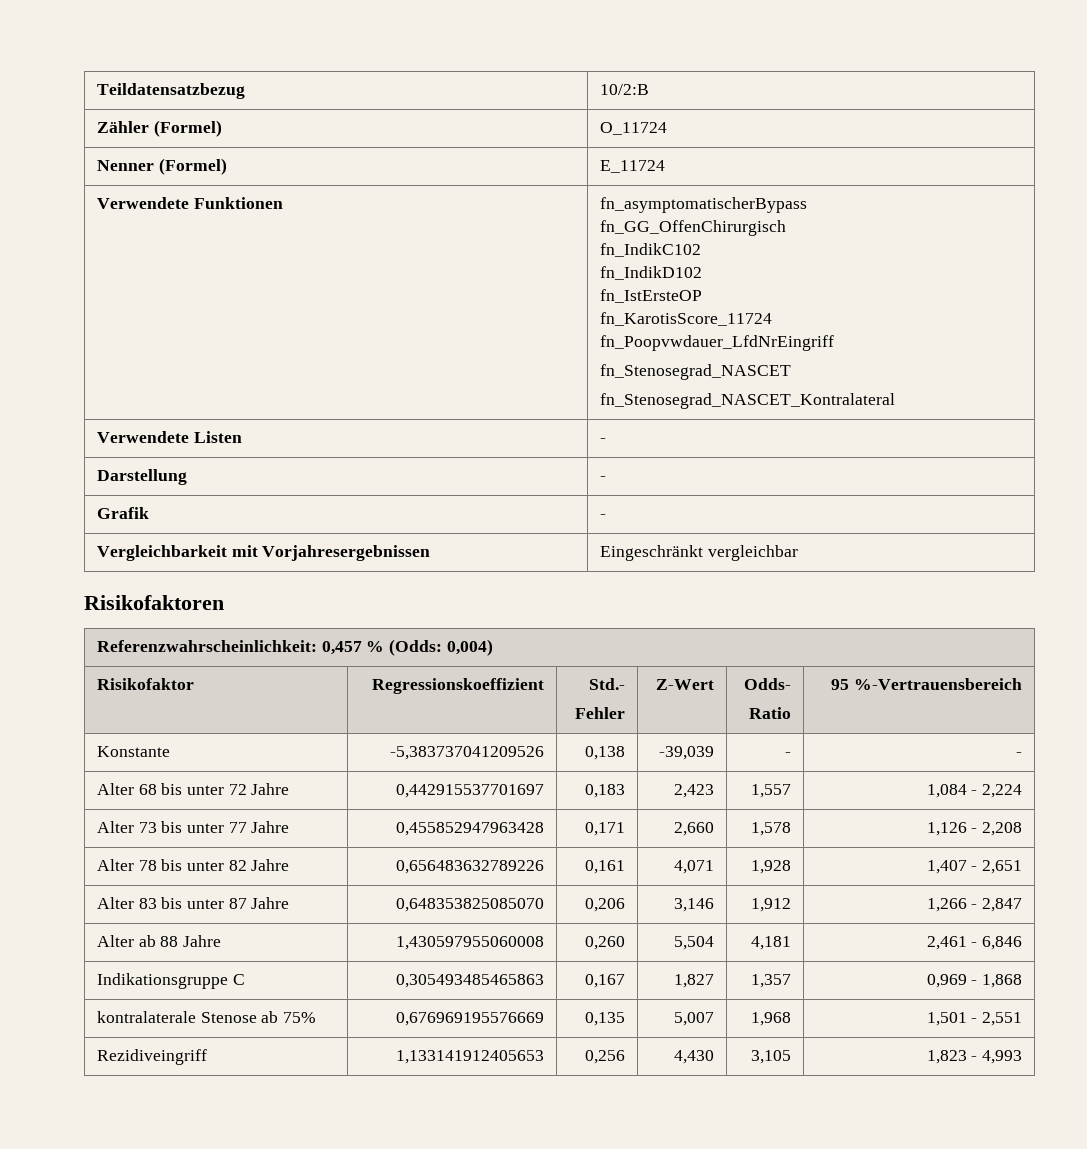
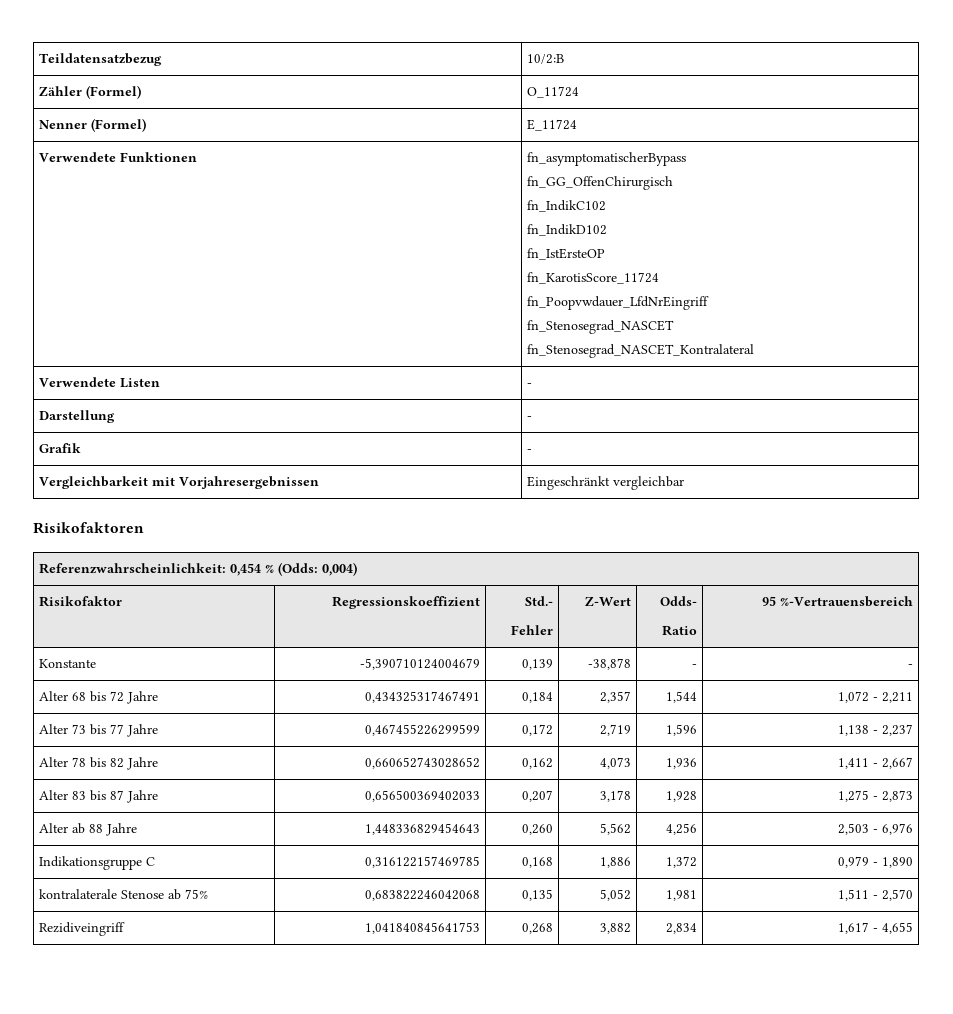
[321,641,362,655] 0,457 -> [230,563,262,576] 0,454
[390,746,545,760] [585,746,626,760] [659,746,715,760] -5,383737041209526 | 0,138 | -39,039 -> [359,658,480,670] [521,659,553,670] [587,658,631,670] -5,390710124004679 | 0,139 | -38,878
[187,785,225,795] unter -> (107, 696) none
[396,784,545,798] [585,784,626,798] [674,784,715,798] [751,784,792,798] [926,784,1023,798] 0,442915537701697 | 0,183 | 2,423 | 1,557 | 1,084 - 2,224 -> [364,691,480,703] [521,692,553,703] [599,691,631,703] [665,691,697,703] [837,691,913,703] 0,434325317467491 | 0,184 | 2,357 | 1,544 | 1,072 - 2,211
[187,823,225,833] unter -> (107, 729) none
[396,822,545,836] [585,822,626,836] [674,822,715,836] [751,822,792,836] [926,822,1023,836] 0,455852947963428 | 0,171 | 2,660 | 1,578 | 1,126 - 2,208 -> [364,724,480,736] [521,724,553,736] [599,724,631,736] [665,724,697,736] [837,724,913,736] 0,467455226299599 | 0,172 | 2,719 | 1,596 | 1,138 - 2,237
[187,861,225,871] unter -> (107, 762) none
[396,860,545,874] [585,860,626,874] [674,860,715,874] [751,860,792,874] [926,860,1023,874] 0,656483632789226 | 0,161 | 4,071 | 1,928 | 1,407 - 2,651 -> [364,757,480,769] [521,758,553,769] [599,757,631,769] [665,758,697,769] [837,757,913,769] 0,660652743028652 | 0,162 | 4,073 | 1,936 | 1,411 - 2,667
[187,899,225,909] unter -> (107, 795) none
[396,898,545,912] [585,898,626,912] [674,898,715,912] [751,898,792,912] [926,898,1023,912] 0,648353825085070 | 0,206 | 3,146 | 1,912 | 1,266 - 2,847 -> [364,790,480,802] [521,790,553,802] [599,790,631,802] [665,791,697,802] [837,790,913,802] 0,656500369402033 | 0,207 | 3,178 | 1,928 | 1,275 - 2,873
[396,936,545,950] 1,430597955060008 -> [364,823,480,835] 1,448336829454643
[674,936,715,950] [751,936,792,950] [926,936,1023,950] [96,973,245,989] [396,974,545,988] [585,974,626,988] [674,974,715,988] [751,974,792,988] [926,974,1023,988] 5,504 | 4,181 | 2,461 - 6,846 // Indikationsgruppe C | 0,305493485465863 | 0,167 | 1,827 | 1,357 | 0,969 - 1,868 -> [599,823,631,835] [665,823,697,835] [837,823,913,835] [39,856,156,870] [364,856,480,868] [521,857,553,868] [599,857,631,868] [665,856,697,868] [837,856,913,868] 5,562 | 4,256 | 2,503 - 6,976 // Indikationsgruppe C | 0,316122157469785 | 0,168 | 1,886 | 1,372 | 0,979 - 1,890
[396,1012,545,1026] 0,676969195576669 -> [364,890,480,901] 0,683822246042068
[674,1012,715,1026] [751,1012,792,1026] [926,1012,1023,1026] [96,1049,207,1065] [396,1050,545,1064] [585,1050,626,1064] [674,1050,715,1064] [751,1050,792,1064] [926,1050,1023,1064] 5,007 | 1,968 | 1,501 - 2,551 // Rezidiveingriff | 1,133141912405653 | 0,256 | 4,430 | 3,105 | 1,823 - 4,993 -> [599,889,631,901] [665,890,697,901] [837,889,913,901] [39,922,126,936] [364,922,480,934] [521,923,553,934] [599,923,631,934] [665,923,697,934] [837,922,913,934] 5,052 | 1,981 | 1,511 - 2,570 // Rezidiveingriff | 1,041840845641753 | 0,268 | 3,882 | 2,834 | 1,617 - 4,655

